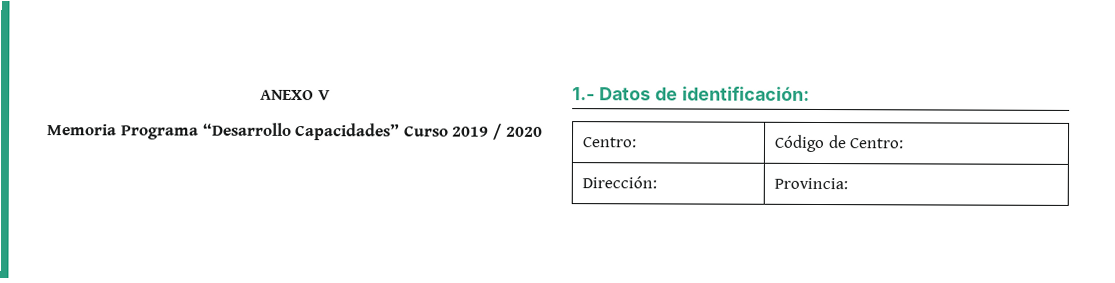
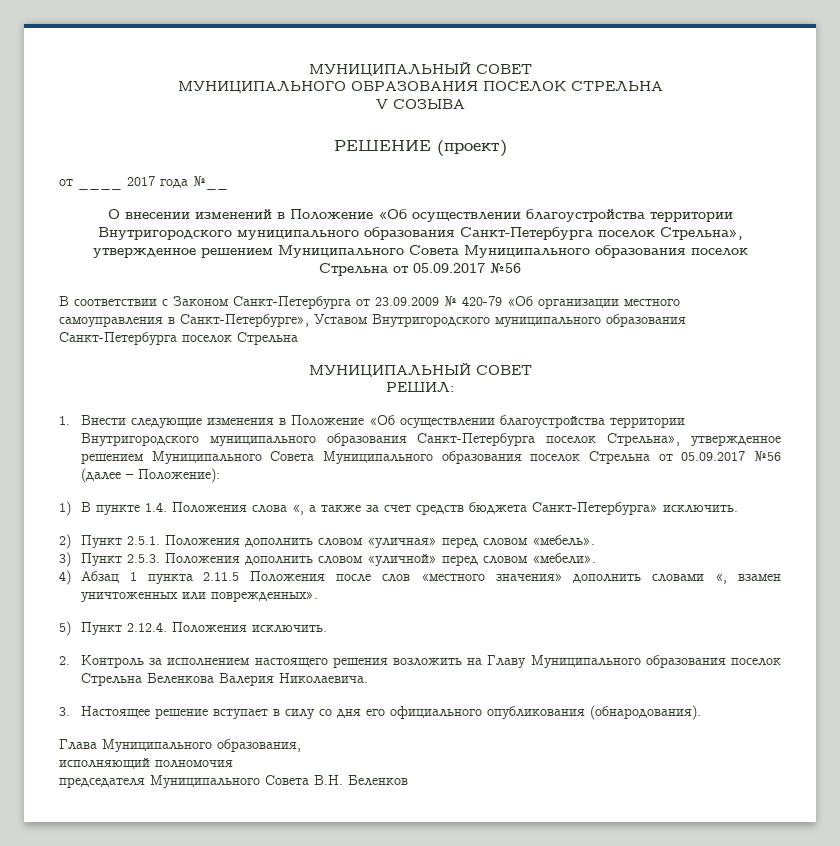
[260,89,331,101] [47,122,543,141] [572,86,810,101] [582,137,638,148] [774,134,905,153] [582,176,658,189] [774,177,849,190] ANEXO V // Memoria Programa “Desarrollo Capacidades” Curso 2019 / 2020 // 1.- Datos de identificación: // Centro: | Código de Centro: // Dirección: | Provincia: -> [308,62,532,76] [177,81,663,93] [375,99,465,109] [333,140,507,157] [59,179,73,186] [78,186,122,190] [127,176,228,190] [107,209,733,222] [98,227,742,240] [92,245,748,258] [319,262,521,276] [59,296,680,309] [59,314,686,327] [59,332,298,345] [308,363,532,377] [386,382,454,392] [59,415,685,428] [80,433,781,446] [80,451,781,464] [80,468,220,483] [59,501,738,516] [59,534,595,549] [59,552,596,567] [59,570,782,585] [80,591,318,602] [59,621,327,636] [59,655,781,668] [80,673,368,686] [59,705,701,720] [59,739,301,752] [59,758,233,769] [59,775,408,788] МУНИЦИПАЛЬНЫЙ СОВЕТ // МУНИЦИПАЛЬНОГО ОБРАЗОВАНИЯ ПОСЕЛОК СТРЕЛЬНА // V СОЗЫВА // РЕШЕНИЕ (проект) // от ____ 2017 года №__ // О внесении изменений в Положение «Об осуществлении благоустройства территории Внутригородского муниципального образования Санкт-Петербурга поселок Стрельна», утвержденное решением Муниципального Совета Муниципального образования поселок Стрельна от 05.09.2017 №56 // В соответствии с Законом Санкт-Петербурга от 23.09.2009 № 420-79 «Об организации местного самоуправления в Санкт-Петербурге», Уставом Внутригородского муниципального образования Санкт-Петербурга поселок Стрельна // МУНИЦИПАЛЬНЫЙ СОВЕТ // РЕШИЛ: // 1. Внести следующие изменения в Положение «Об осуществлении благоустройства территории Внутригородского муниципального образования Санкт-Петербурга поселок Стрельна», утвержденное решением Муниципального Совета Муниципального образования поселок Стрельна от 05.09.2017 №56 (далее – Положение): // 1) В пункте 1.4. Положения слова «, а также за счет средств бюджета Санкт-Петербурга» исключить. // 2) Пункт 2.5.1. Положения дополнить словом «уличная» перед словом «мебель». // 3) Пункт 2.5.3. Положения дополнить словом «уличной» перед словом «мебели». // 4) Абзац 1 пункта 2.11.5 Положения после слов «местного значения» дополнить словами «, взамен уничтоженных или поврежденных». // 5) Пункт 2.12.4. Положения исключить. // 2. Контроль за исполнением настоящего решения возложить на Главу Муниципального образования поселок Стрельна Беленкова Валерия Николаевича. // 3. Настоящее решение вступает в силу со дня его официального опубликования (обнародования). // Глава Муниципального образования, // исполняющий полномочия // председателя Муниципального Совета В.Н. Беленков

